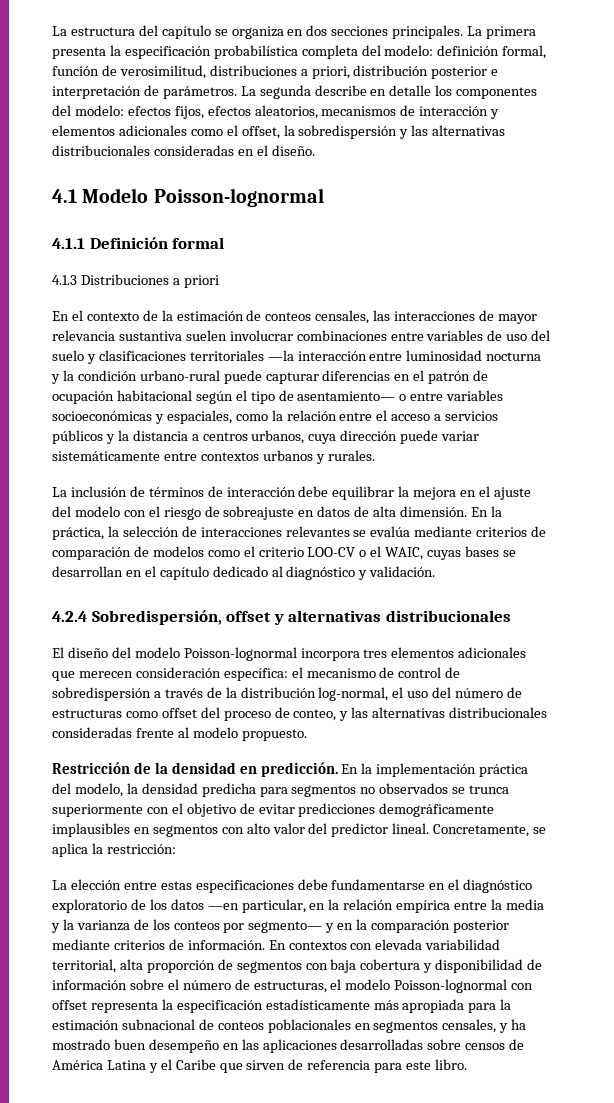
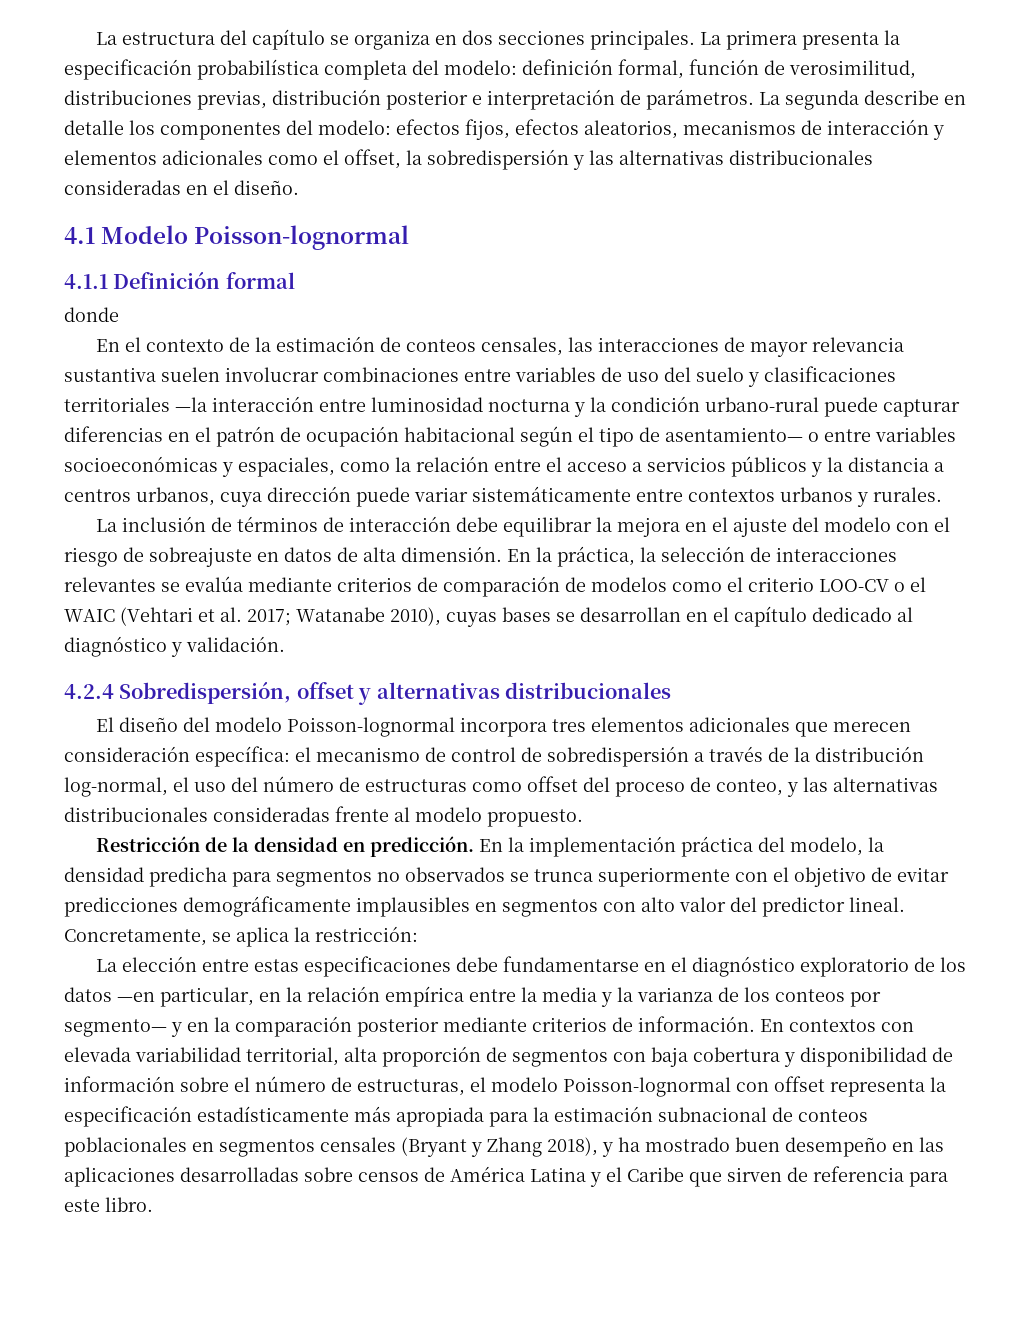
[300,66,350,79] a priori, -> [197,90,267,110] previas,
[52,274,219,288] 4.1.3 Distribuciones a priori -> [64,307,119,322] donde
[385,547,424,560] WAIC, -> [64,607,441,626] WAIC (Vehtari et al. 2017; Watanabe 2010),
[442,1019,497,1033] censales, -> [320,1137,598,1157] censales (Bryant y Zhang 2018),

